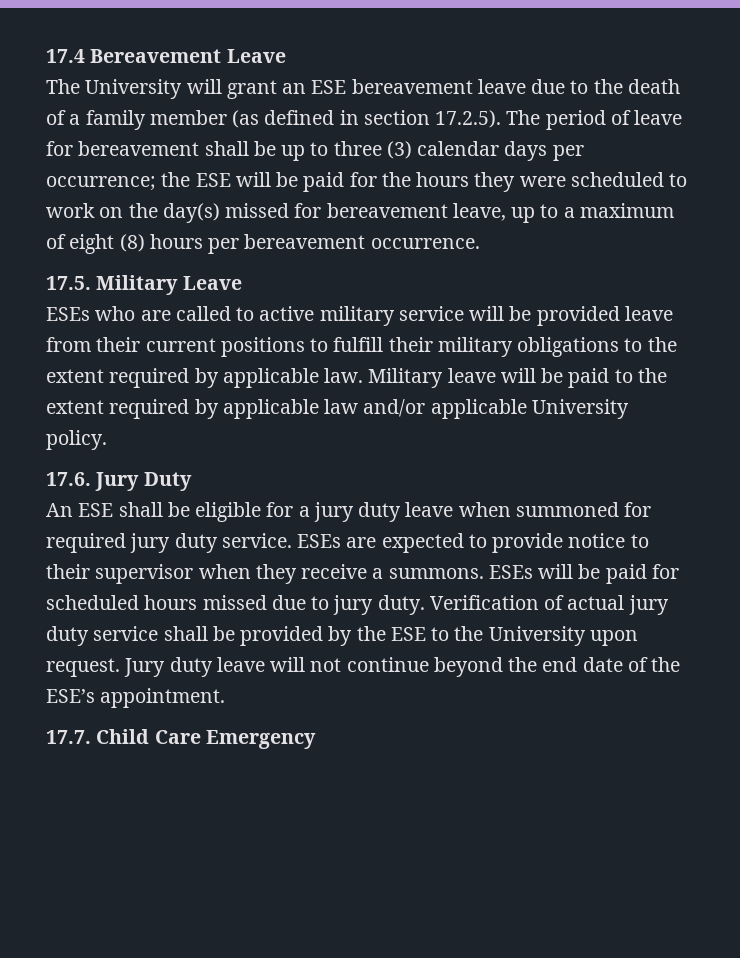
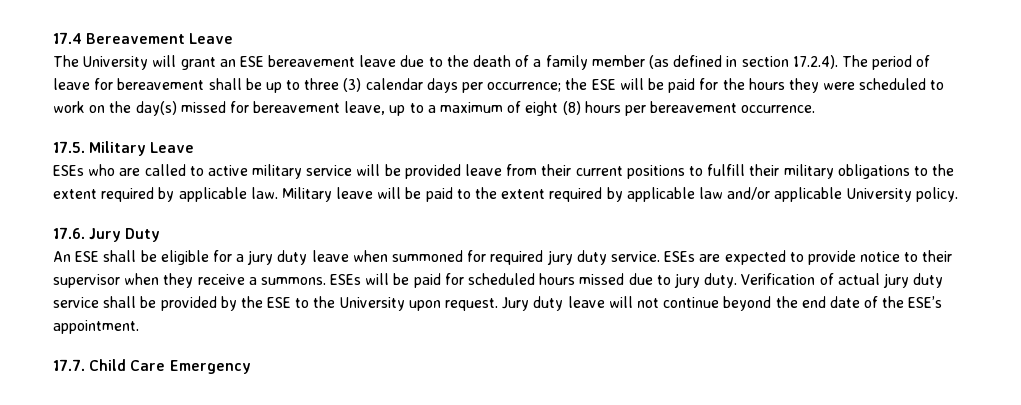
[435,110,502,128] 17.2.5). -> [792,55,838,69] 17.2.4).

